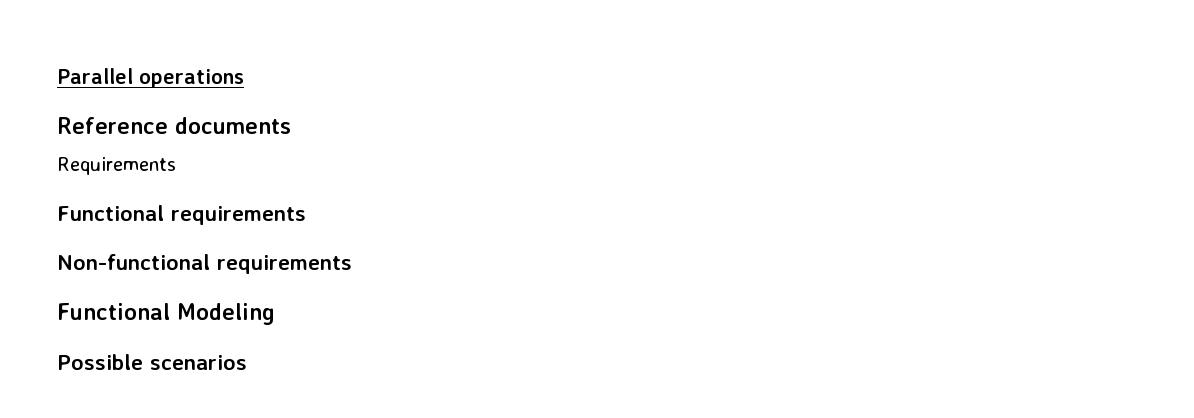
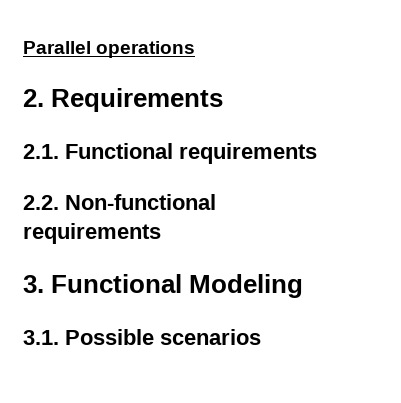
[57,117,291,134] Reference documents // -> [23,89,44,107] 2.
(176, 166) none -> [23,144,59,159] 2.1.
(306, 215) none -> [23,195,59,210] 2.2.
(352, 264) none -> [23,275,44,293] 3.
(275, 314) none -> [23,330,59,345] 3.1.

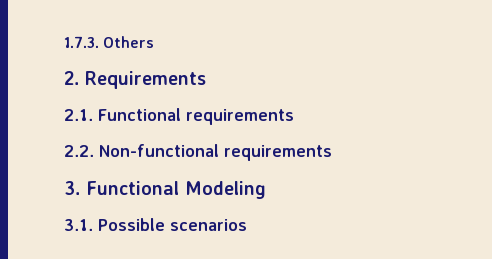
[23,41,196,58] Parallel operations -> [64,36,155,48] 1.7.3. Others

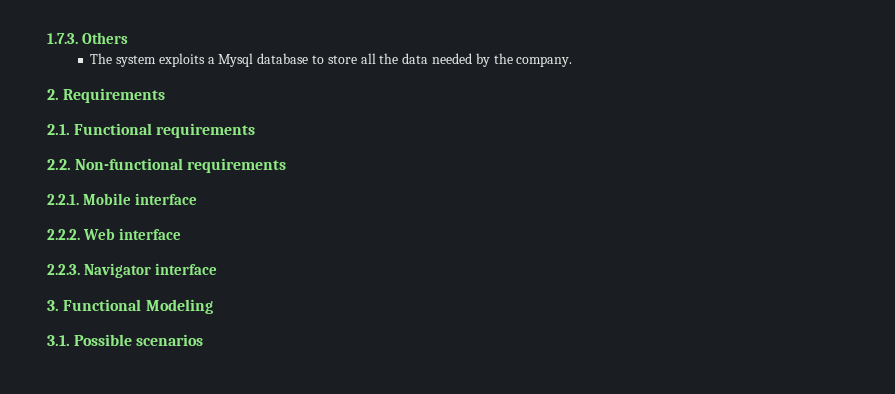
(155, 42) none -> [90,53,573,67] // The system exploits a Mysql database to store all the data needed by the company.
(332, 153) none -> [47,193,197,205] [47,228,181,240] [47,263,217,278] // 2.2.1. Mobile interface // 2.2.2. Web interface // 2.2.3. Navigator interface

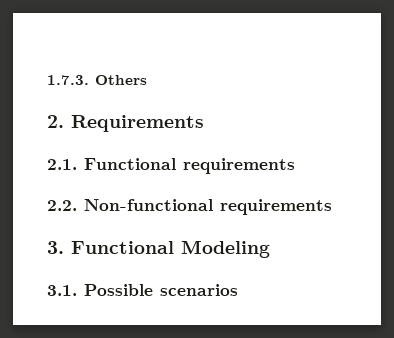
[90,53,573,67] // The system exploits a Mysql database to store all the data needed by the company. -> (147, 80) none
[47,193,197,205] [47,228,181,240] [47,263,217,278] // 2.2.1. Mobile interface // 2.2.2. Web interface // 2.2.3. Navigator interface -> (332, 207) none

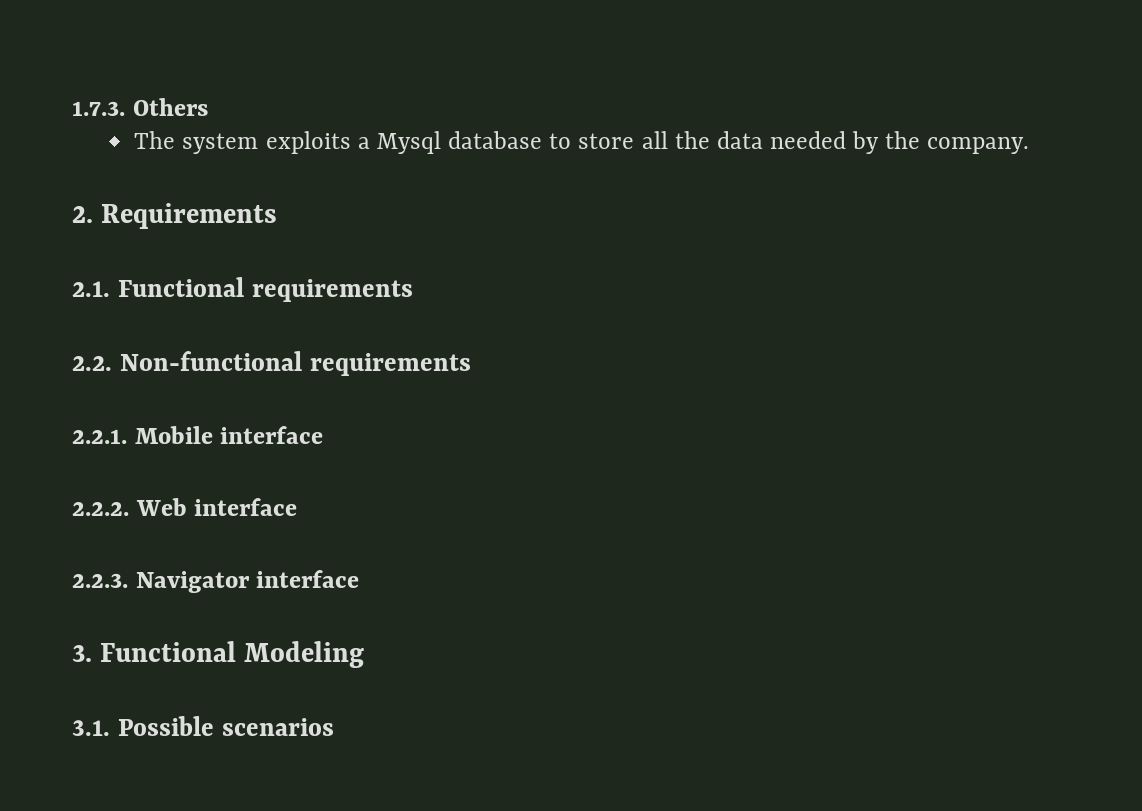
(147, 80) none -> [134,131,1030,154] // The system exploits a Mysql database to store all the data needed by the company.
(332, 207) none -> [72,426,324,444] [72,498,298,516] [72,570,360,593] // 2.2.1. Mobile interface // 2.2.2. Web interface // 2.2.3. Navigator interface

